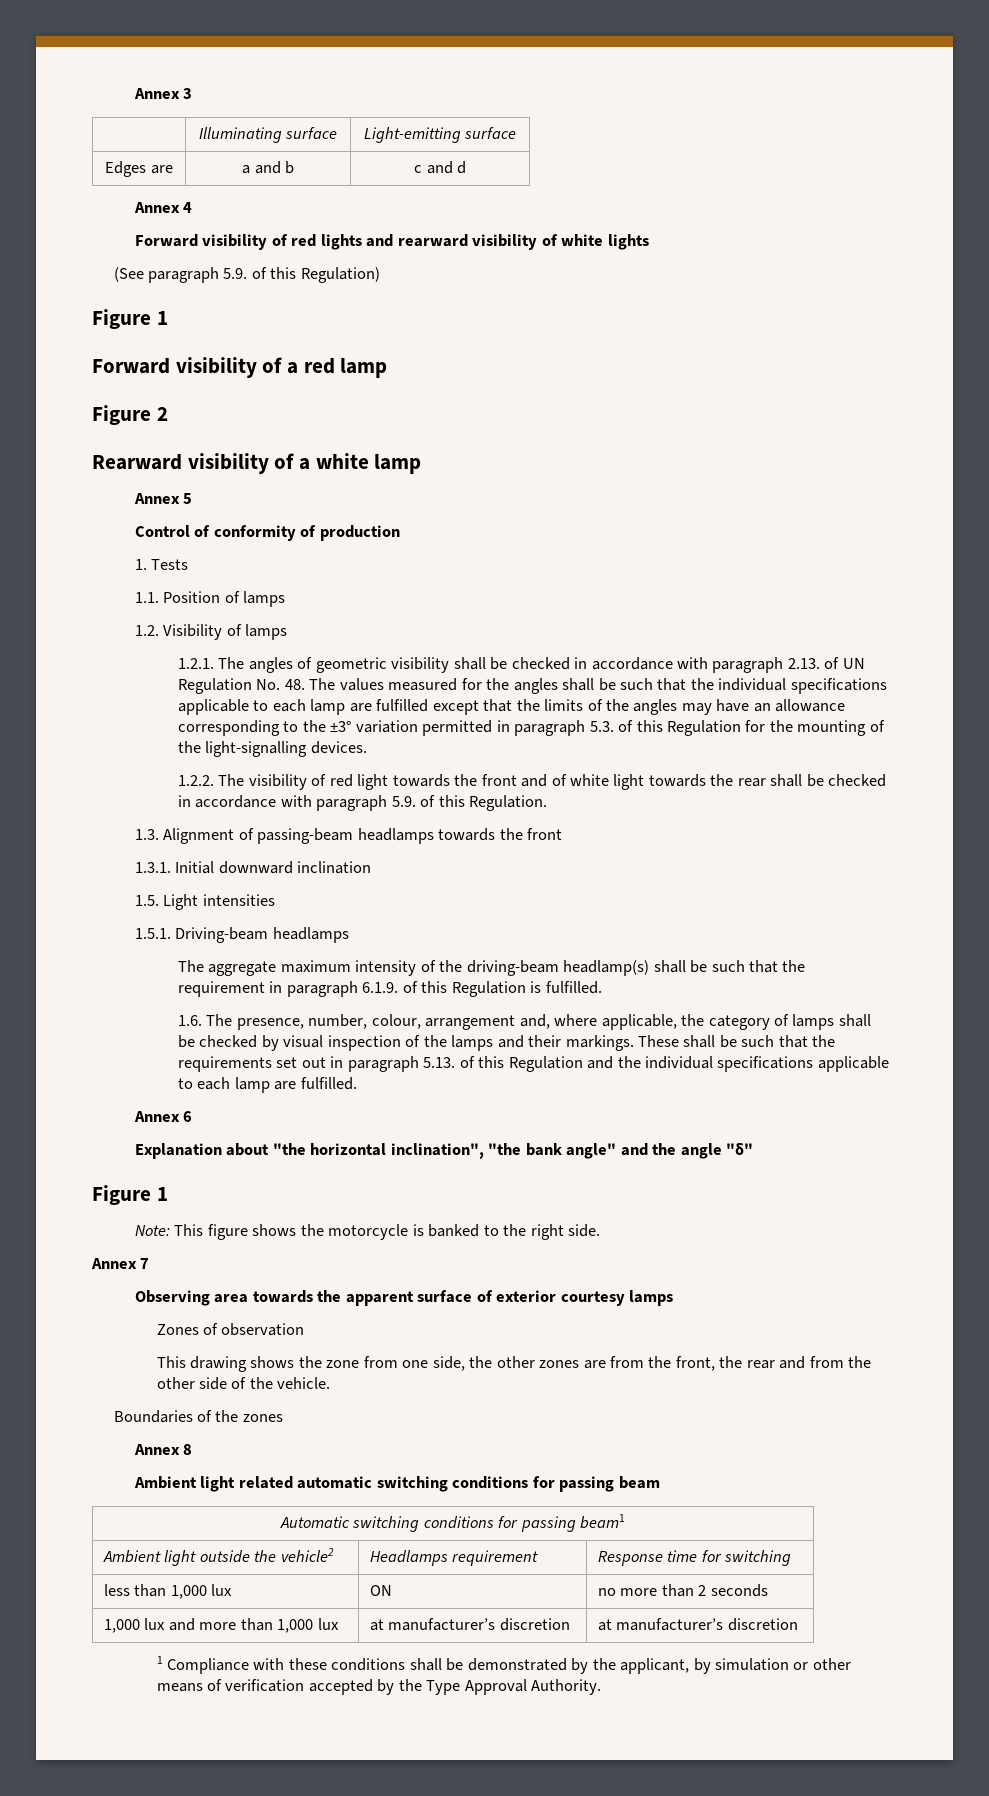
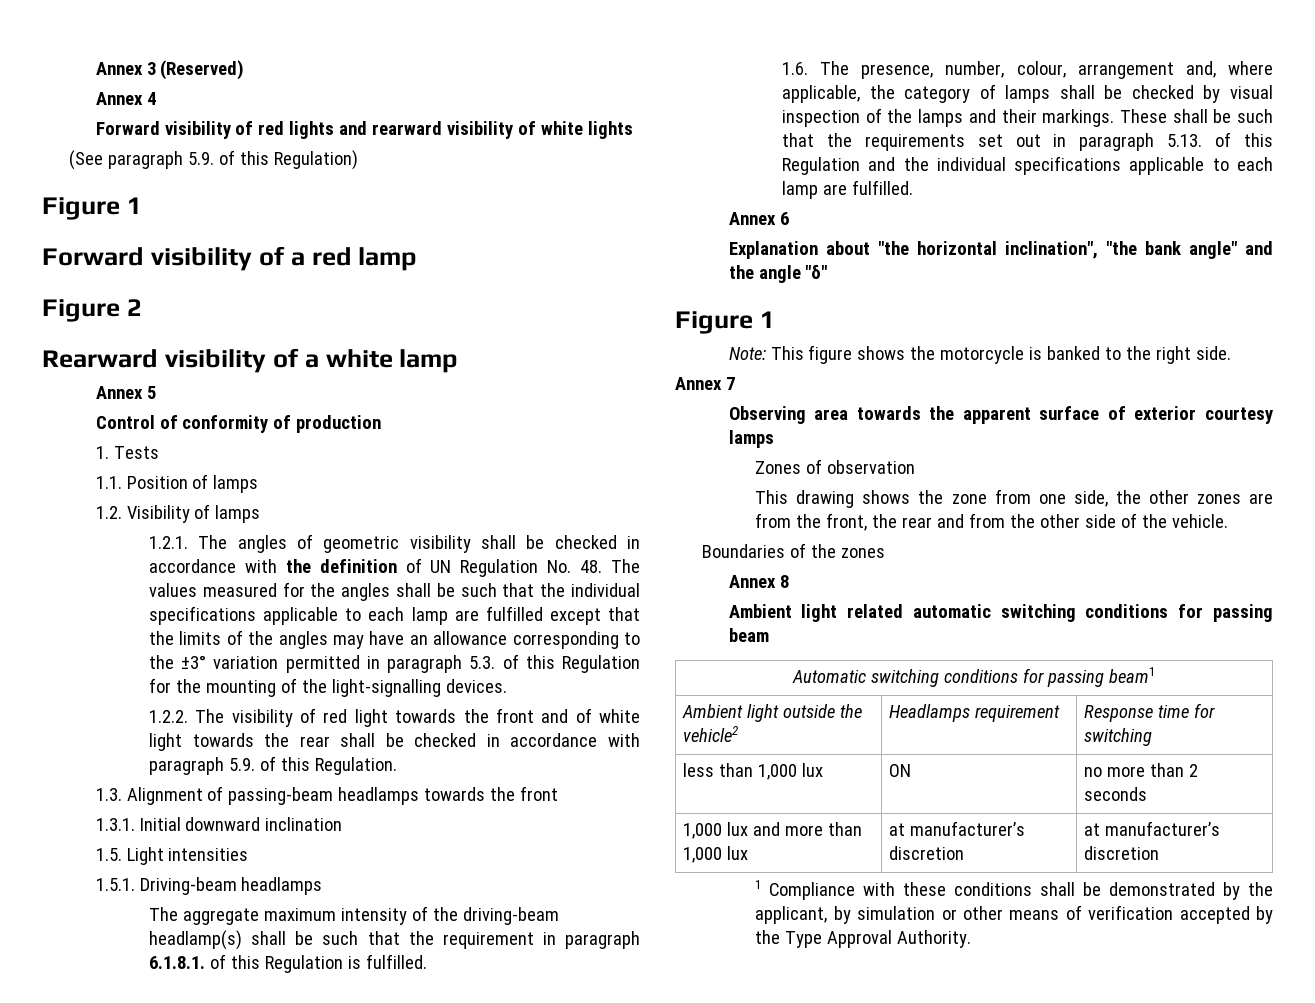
[198,127,338,143] [363,127,517,143] [105,161,173,177] [242,161,294,174] [414,161,466,174] // | Illuminating surface | Light-emitting surface // Edges are | a and b | c and d -> [160,60,245,80] (Reserved)
[712,657,820,673] paragraph 2.13. -> [285,559,397,573] the definition
[362,982,399,993] 6.1.9. -> [148,956,205,969] 6.1.8.1.

